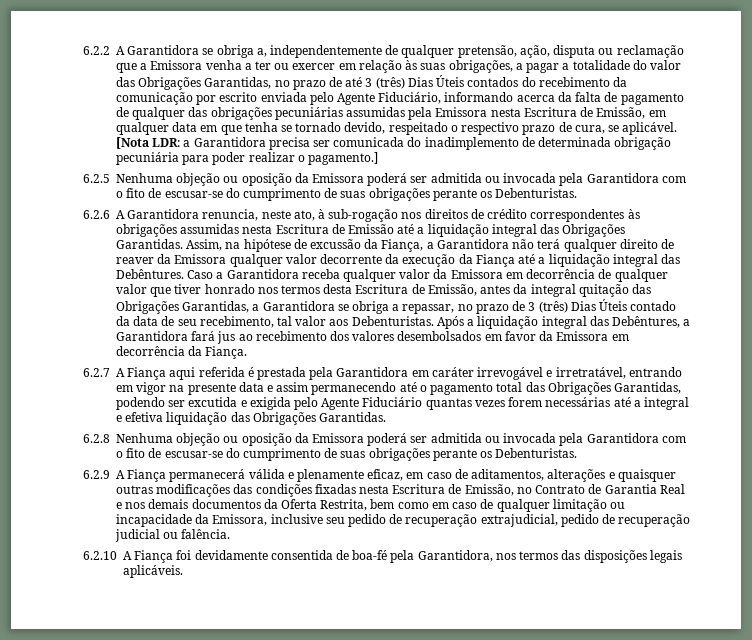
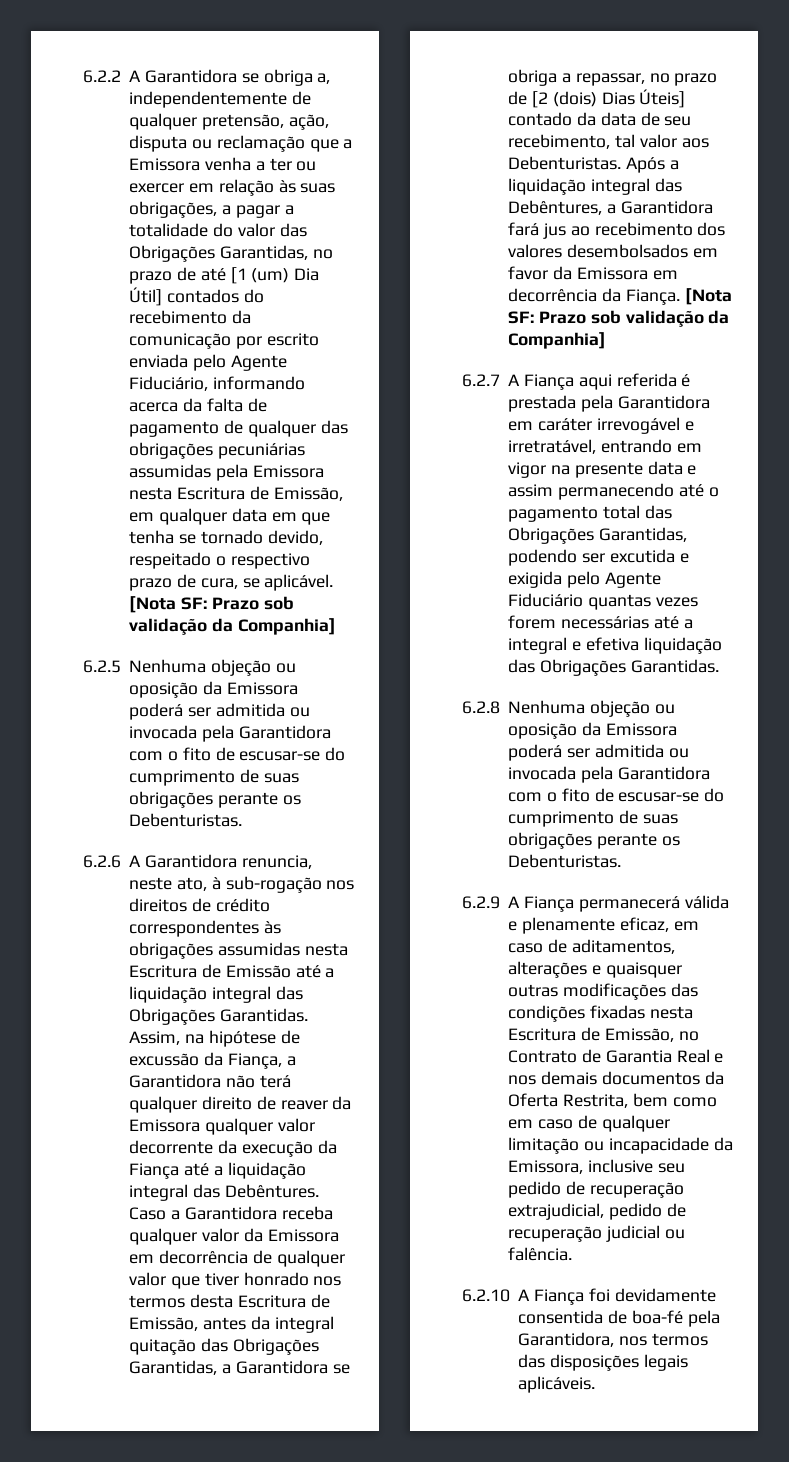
[365,75,465,89] 3 (três) Dias Úteis -> [230,267,320,284] [129,287,163,306] [1 (um) Dia Útil]
[152,137,672,150] [115,152,378,165] LDR: a Garantidora precisa ser comunicada do inadimplemento de determinada obrigação pecuniária para poder realizar o pagamento.] -> [181,596,294,610] [129,618,336,635] SF: Prazo sob validação da Companhia]
[528,299,628,313] 3 (três) Dias Úteis -> [532,89,686,108] [2 (dois) Dias Úteis]
(248, 352) none -> [684,288,732,305] [508,310,730,327] [508,332,607,349] [Nota SF: Prazo sob validação da Companhia]

